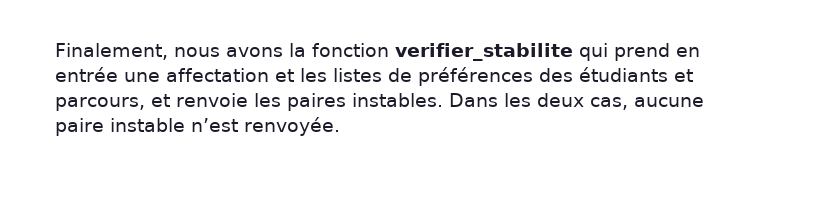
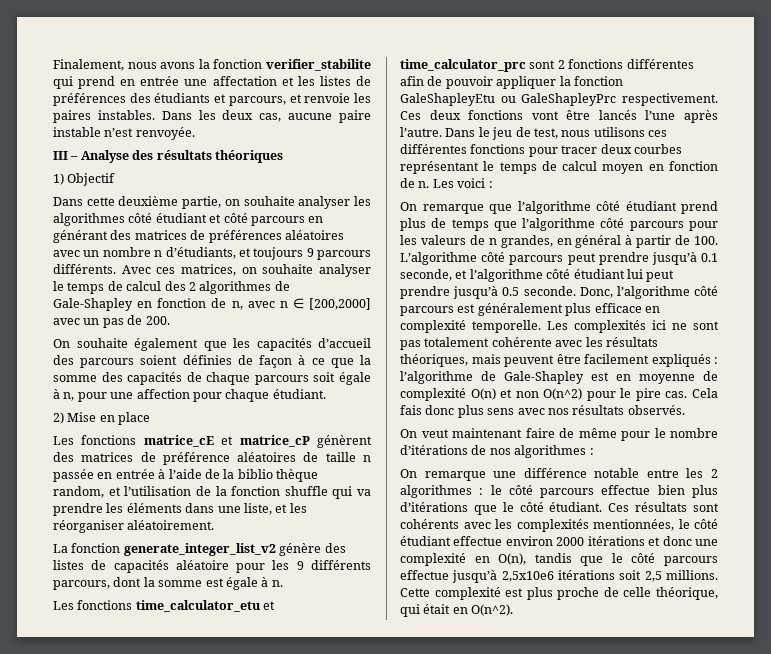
(340, 126) none -> [53,150,283,163] [53,173,116,186] [53,196,372,209] [53,213,324,226] [53,230,344,243] [53,247,371,260] [53,264,371,277] [53,281,290,294] [53,298,371,311] [53,315,170,328] [53,338,371,351] [53,355,372,368] [53,372,371,385] [53,389,326,402] [53,412,151,425] [53,435,372,448] [53,452,371,465] [53,469,318,482] [53,486,371,499] [53,503,307,516] [53,520,215,533] [53,543,346,556] [53,560,371,573] [53,577,283,590] [53,600,276,612] [400,59,694,72] [400,76,623,89] [400,93,718,106] [400,110,718,123] [400,127,667,140] [400,144,682,157] [400,161,718,174] [400,178,493,188] [400,201,718,214] [400,218,718,231] [400,235,718,248] [400,252,718,265] [400,269,675,282] [400,286,718,299] [400,303,660,316] [400,320,719,333] [400,337,658,350] [400,354,718,367] [400,371,718,384] [400,388,718,401] [400,405,685,418] [400,428,718,441] [400,445,594,458] [400,468,718,481] [400,485,718,498] [400,502,719,515] [400,519,718,532] [400,536,718,546] [400,553,718,566] [400,570,718,583] [400,587,718,600] [400,604,514,617] // III – Analyse des résultats théoriques // 1) Objectif // Dans cette deuxième partie, on souhaite analyser les algorithmes côté étudiant et côté parcours en générant des matrices de préférences aléatoires avec un nombre n d’étudiants, et toujours 9 parcours différents. Avec ces matrices, on souhaite analyser le temps de calcul des 2 algorithmes de Gale-Shapley en fonction de n, avec n ∈ [200,2000] avec un pas de 200. // On souhaite également que les capacités d’accueil des parcours soient définies de façon à ce que la somme des capacités de chaque parcours soit égale à n, pour une affection pour chaque étudiant. // 2) Mise en place // Les fonctions matrice_cE et matrice_cP génèrent des matrices de préférence aléatoires de taille n passée en entrée à l’aide de la biblio thèque random, et l’utilisation de la fonction shuffle qui va prendre les éléments dans une liste, et les réorganiser aléatoirement. // La fonction generate_integer_list_v2 génère des listes de capacités aléatoire pour les 9 différents parcours, dont la somme est égale à n. // Les fonctions time_calculator_etu et time_calculator_prc sont 2 fonctions différentes afin de pouvoir appliquer la fonction GaleShapleyEtu ou GaleShapleyPrc respectivement. Ces deux fonctions vont être lancés l’une après l’autre. Dans le jeu de test, nous utilisons ces différentes fonctions pour tracer deux courbes représentant le temps de calcul moyen en fonction de n. Les voici : // On remarque que l’algorithme côté étudiant prend plus de temps que l’algorithme côté parcours pour les valeurs de n grandes, en général à partir de 100. L’algorithme côté parcours peut prendre jusqu’à 0.1 seconde, et l’algorithme côté étudiant lui peut prendre jusqu’à 0.5 seconde. Donc, l’algorithme côté parcours est généralement plus efficace en complexité temporelle. Les complexités ici ne sont pas totalement cohérente avec les résultats théoriques, mais peuvent être facilement expliqués : l’algorithme de Gale-Shapley est en moyenne de complexité O(n) et non O(n^2) pour le pire cas. Cela fais donc plus sens avec nos résultats observés. // On veut maintenant faire de même pour le nombre d’itérations de nos algorithmes : // On remarque une différence notable entre les 2 algorithmes : le côté parcours effectue bien plus d’itérations que le côté étudiant. Ces résultats sont cohérents avec les complexités mentionnées, le côté étudiant effectue environ 2000 itérations et donc une complexité en O(n), tandis que le côté parcours effectue jusqu’à 2,5x10e6 itérations soit 2,5 millions. Cette complexité est plus proche de celle théorique, qui était en O(n^2).

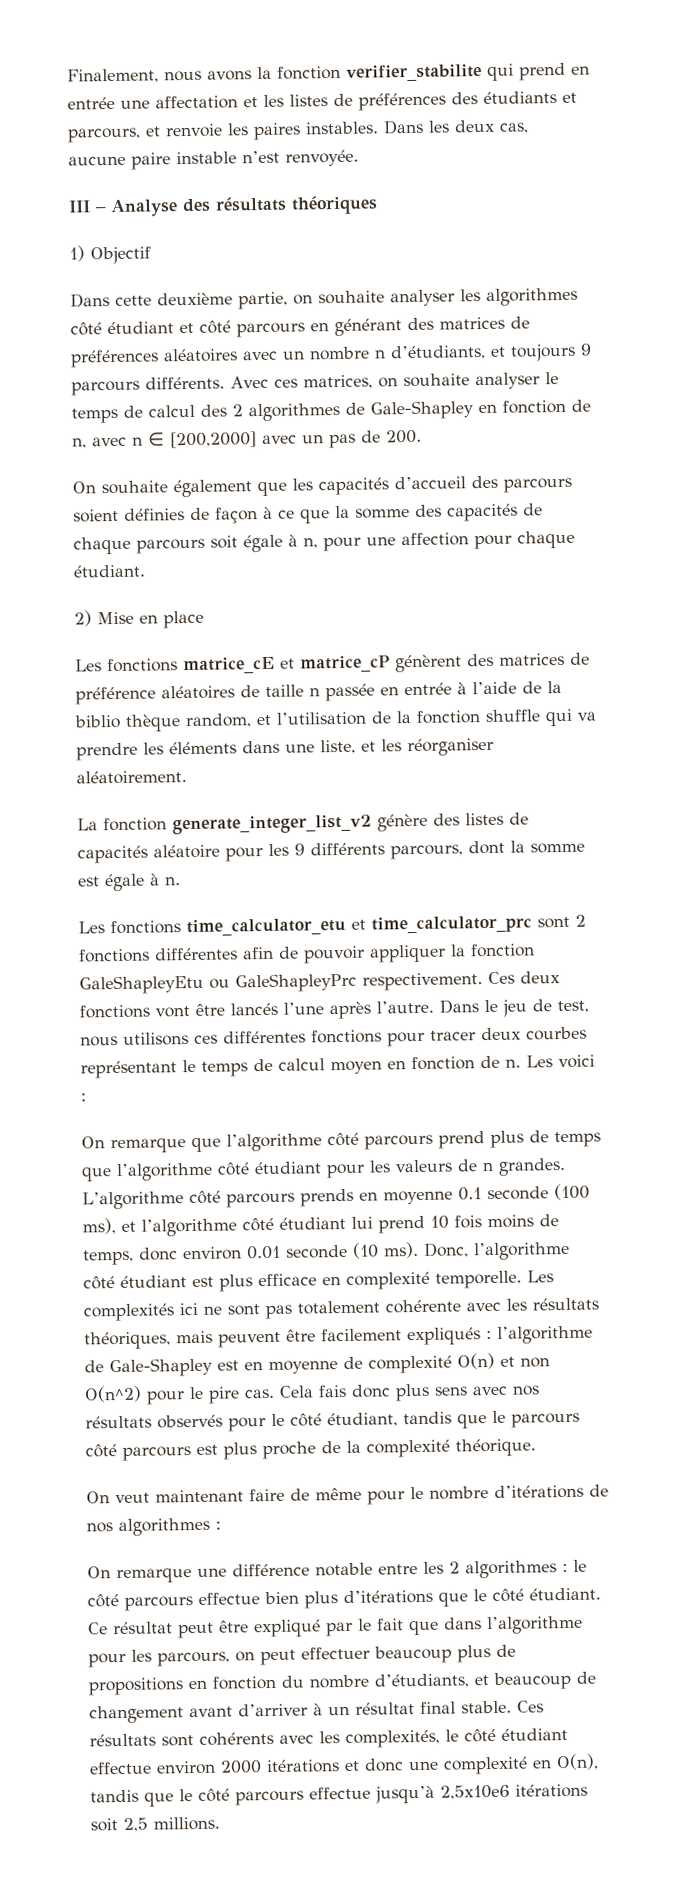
[625,201,677,211] étudiant -> [364,1134,433,1150] parcours
[629,221,684,231] parcours -> [254,1161,322,1175] étudiant
[500,235,718,248] [400,252,718,265] [400,269,452,281] grandes, en général à partir de 100. L’algorithme côté parcours peut prendre jusqu’à 0.1 seconde, -> [498,1157,566,1176] [82,1183,590,1210] [82,1218,116,1235] grandes. L’algorithme côté parcours prends en moyenne 0.1 seconde (100 ms),
[646,270,675,282] [400,286,718,299] [400,303,563,316] peut prendre jusqu’à 0.5 seconde. Donc, l’algorithme côté parcours est généralement -> [378,1214,559,1234] [83,1241,570,1266] [83,1275,214,1290] prend 10 fois moins de temps, donc environ 0.01 seconde (10 ms). Donc, l’algorithme côté étudiant est
[627,405,685,415] observés. -> [157,1410,580,1432] [85,1438,536,1461] observés pour le côté étudiant, tandis que le parcours côté parcours est plus proche de la complexité théorique.
(603, 507) none -> [88,1615,583,1639] [88,1644,516,1668] [88,1671,596,1696] [89,1700,512,1724] Ce résultat peut être expliqué par le fait que dans l’algorithme pour les parcours, on peut effectuer beaucoup plus de propositions en fonction du nombre d’étudiants, et beaucoup de changement avant d’arriver à un résultat final stable.
[516,519,674,532] complexités mentionnées, -> [345,1729,440,1748] complexités,
[400,587,718,600] [400,604,514,617] Cette complexité est plus proche de celle théorique, qui était en O(n^2). -> (220, 1823) none

